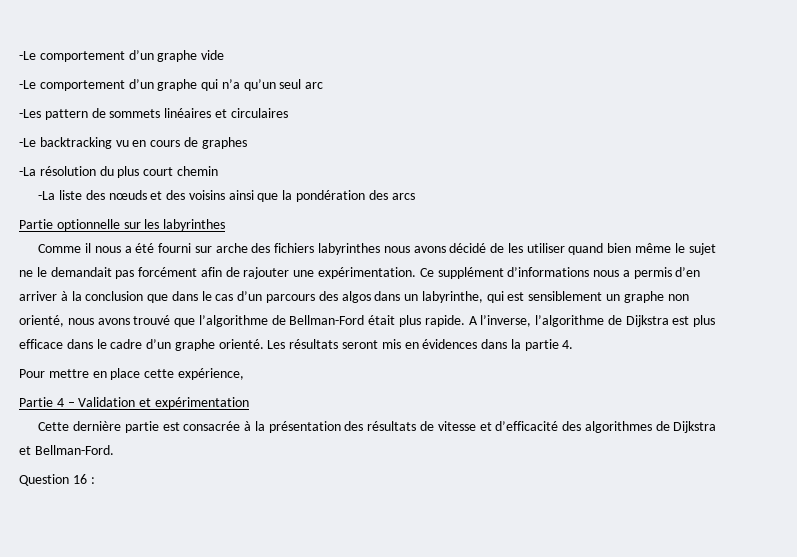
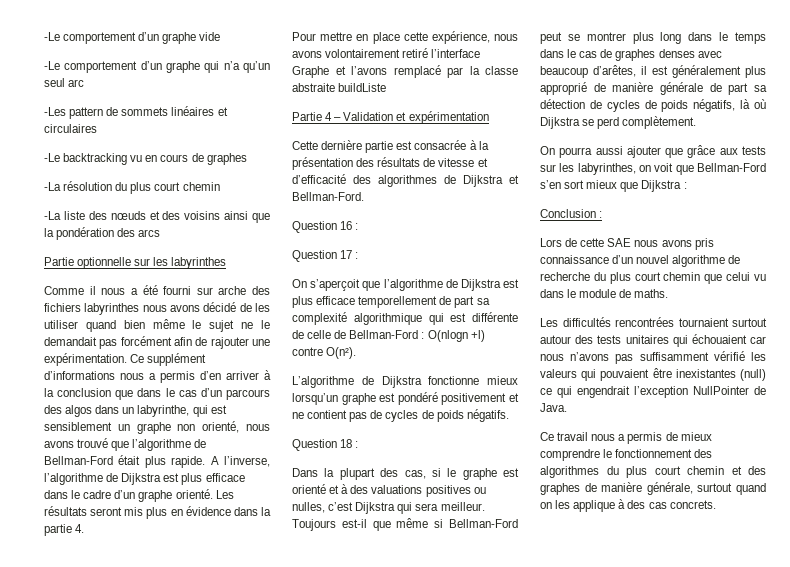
[404,339,478,349] en évidences -> [146,506,231,519] plus en évidence
(244, 374) none -> [494,34,518,41] [292,48,481,58] [292,65,518,78] [292,83,387,92] nous avons volontairement retiré l’interface Graphe et l’avons remplacé par la classe abstraite buildListe
(95, 480) none -> [292,250,359,262] [292,279,519,291] [292,296,490,308] [292,312,518,325] [292,330,485,342] [292,347,357,359] [292,376,518,388] [292,392,519,405] [292,409,509,422] [292,439,359,451] [292,468,519,480] [292,484,486,497] [292,502,485,514] [292,518,518,531] [540,32,766,44] [540,49,722,61] [540,65,766,78] [540,82,767,95] [540,99,766,112] [540,116,697,129] [540,145,766,158] [540,163,766,175] [540,180,687,192] [540,209,603,218] [540,238,714,250] [540,255,741,267] [540,272,766,284] [540,289,669,298] [540,317,767,327] [540,334,766,347] [540,351,766,364] [540,368,766,381] [540,386,766,398] [540,403,567,412] [540,432,712,444] [540,449,713,461] [540,466,766,478] [540,482,766,495] [540,499,716,512] // Question 17 : // On s’aperçoit que l’algorithme de Dijkstra est plus efficace temporellement de part sa complexité algorithmique qui est différente de celle de Bellman-Ford : O(nlogn +l) contre O(n²). // L’algorithme de Dijkstra fonctionne mieux lorsqu’un graphe est pondéré positivement et ne contient pas de cycles de poids négatifs. // Question 18 : // Dans la plupart des cas, si le graphe est orienté et à des valuations positives ou nulles, c’est Dijkstra qui sera meilleur. Toujours est-il que même si Bellman-Ford peut se montrer plus long dans le temps dans le cas de graphes denses avec beaucoup d’arêtes, il est généralement plus approprié de manière générale de part sa détection de cycles de poids négatifs, là où Dijkstra se perd complètement. // On pourra aussi ajouter que grâce aux tests sur les labyrinthes, on voit que Bellman-Ford s’en sort mieux que Dijkstra : // Conclusion : // Lors de cette SAE nous avons pris connaissance d’un nouvel algorithme de recherche du plus court chemin que celui vu dans le module de maths. // Les difficultés rencontrées tournaient surtout autour des tests unitaires qui échouaient car nous n’avons pas suffisamment vérifié les valeurs qui pouvaient être inexistantes (null) ce qui engendrait l’exception NullPointer de Java. // Ce travail nous a permis de mieux comprendre le fonctionnement des algorithmes du plus court chemin et des graphes de manière générale, surtout quand on les applique à des cas concrets.

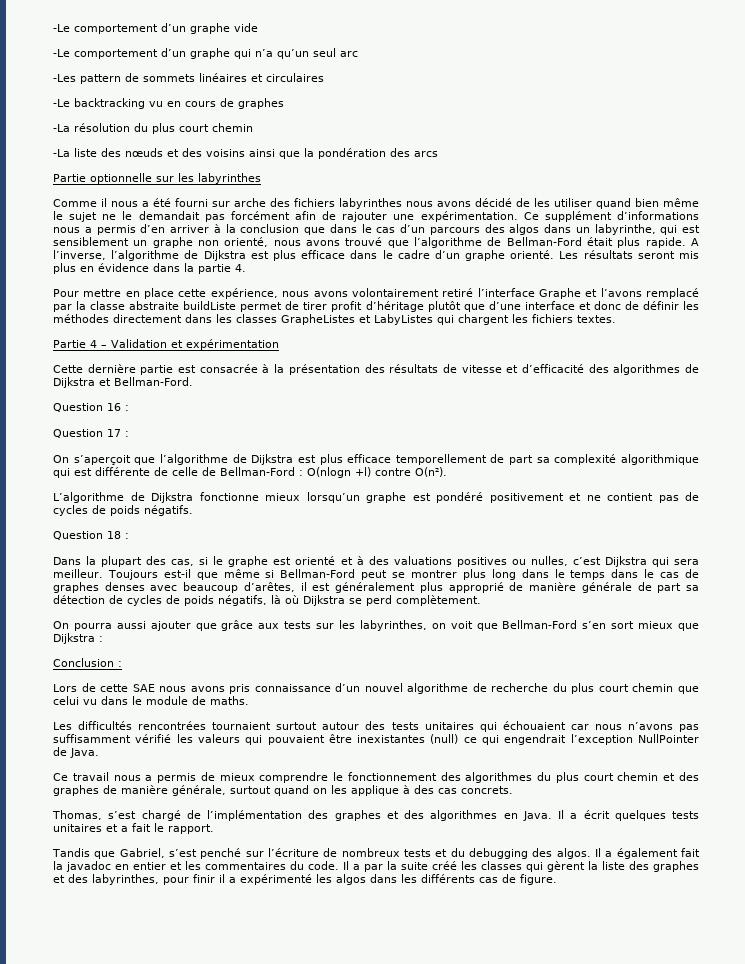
(387, 87) none -> [240,301,699,312] [53,314,616,325] permet de tirer profit d’héritage plutôt que d’une interface et donc de définir les méthodes directement dans les classes GrapheListes et LabyListes qui chargent les fichiers textes.
(716, 504) none -> [52,810,699,821] [53,823,214,834] [52,848,701,859] [53,861,699,872] [53,874,557,885] // Thomas, s’est chargé de l’implémentation des graphes et des algorithmes en Java. Il a écrit quelques tests unitaires et a fait le rapport. // Tandis que Gabriel, s’est penché sur l’écriture de nombreux tests et du debugging des algos. Il a également fait la javadoc en entier et les commentaires du code. Il a par la suite créé les classes qui gèrent la liste des graphes et des labyrinthes, pour finir il a expérimenté les algos dans les différents cas de figure.

